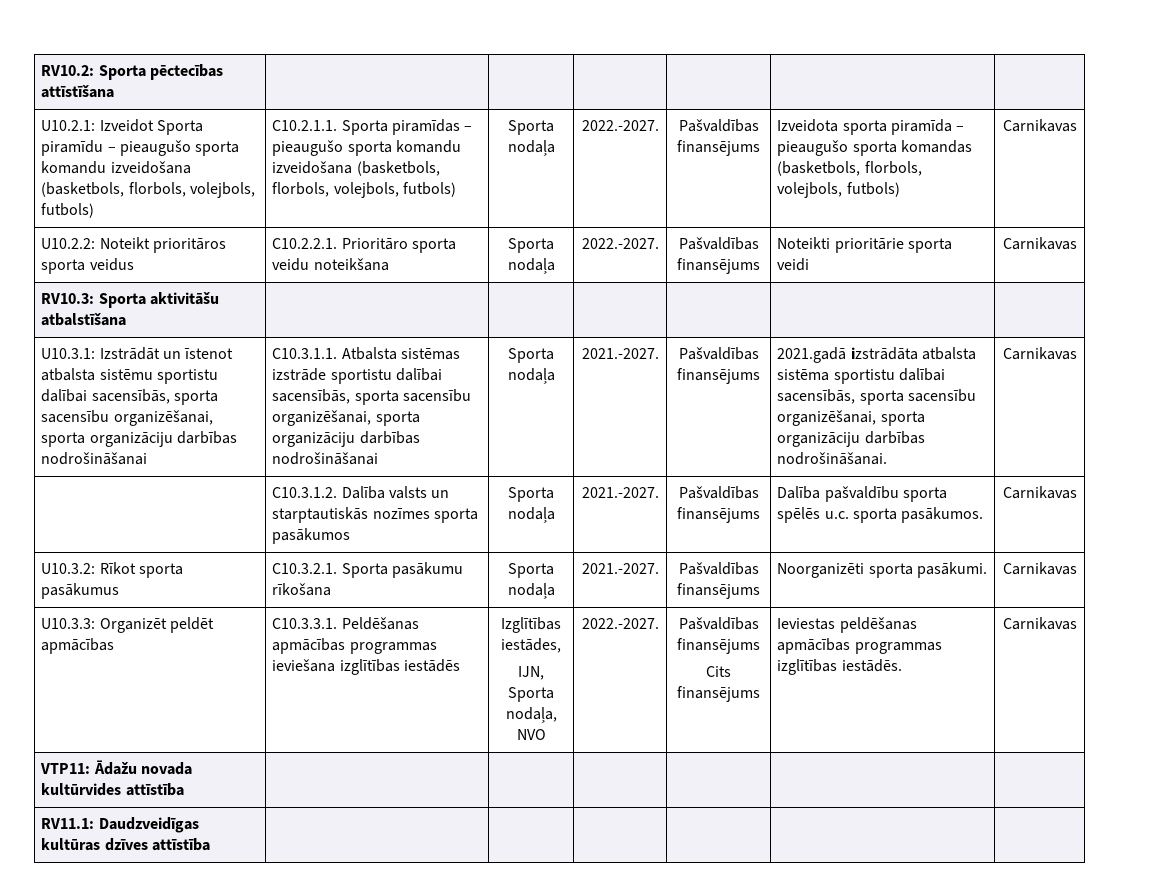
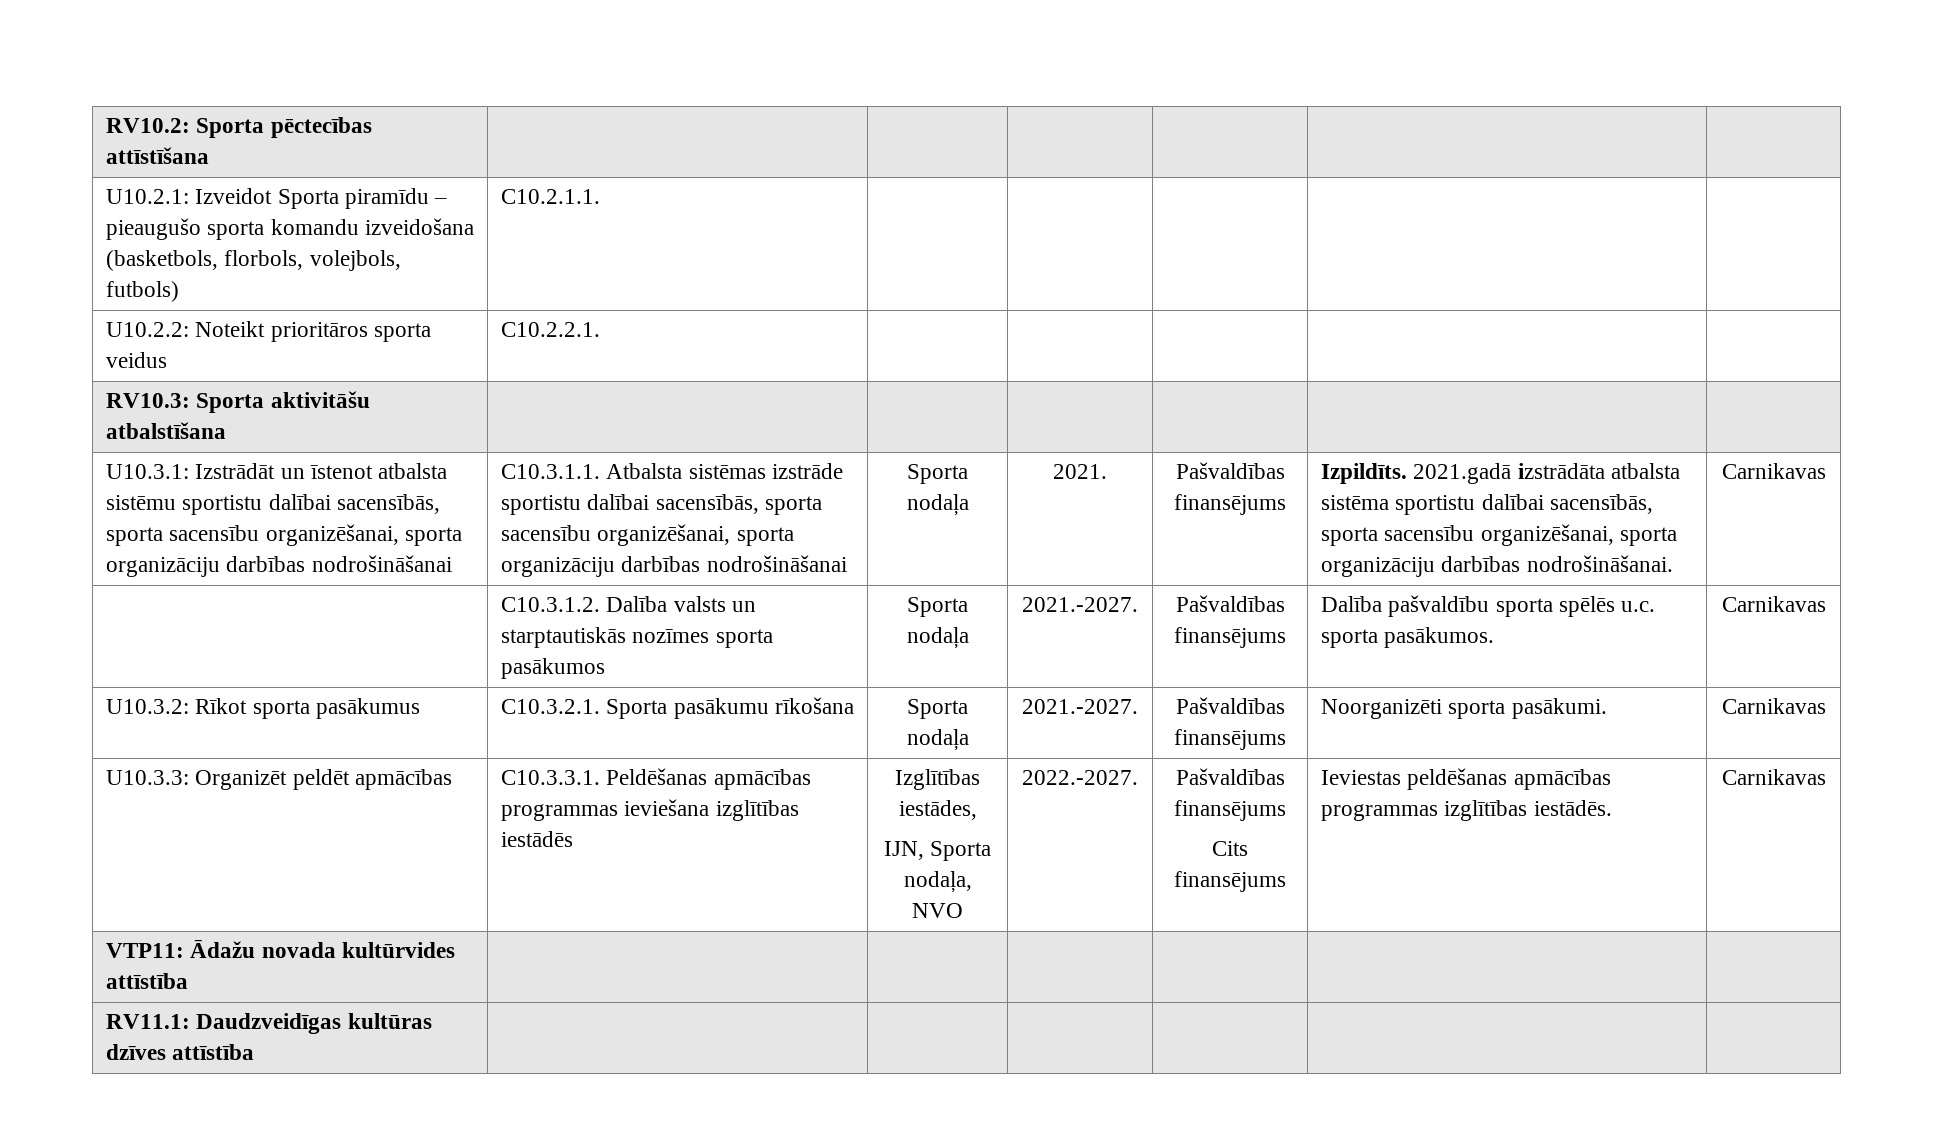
[341,119,473,135] [272,140,461,156] [272,161,440,176] [272,182,456,198] [508,120,554,135] [507,140,555,156] [581,120,659,131] [678,119,759,132] [677,140,760,156] [777,119,965,135] [777,140,972,156] [777,161,922,176] [777,182,900,198] [1002,119,1077,132] Sporta piramīdas – pieaugušo sporta komandu izveidošana (basketbols, florbols, volejbols, futbols) | Sporta nodaļa | 2022.-2027. | Pašvaldības finansējums | Izveidota sporta piramīda – pieaugušo sporta komandas (basketbols, florbols, volejbols, futbols) | Carnikavas -> (601, 196) | | | | |
[341,238,456,253] [272,258,389,271] [508,238,554,253] [507,258,555,274] [581,238,659,249] [678,237,759,250] [677,258,760,274] [777,237,952,253] [777,258,810,271] [1002,237,1077,250] Prioritāro sporta veidu noteikšana | Sporta nodaļa | 2022.-2027. | Pašvaldības finansējums | Noteikti prioritārie sporta veidi | Carnikavas -> (601, 329) | | | | |
[581,348,659,359] [678,347,759,360] [677,368,760,384] 2021.-2027. | Pašvaldības finansējums | -> [1053,464,1107,479] [1175,462,1285,479] [1174,494,1286,515] [1321,463,1408,484] 2021. | Pašvaldības finansējums | Izpildīts.

